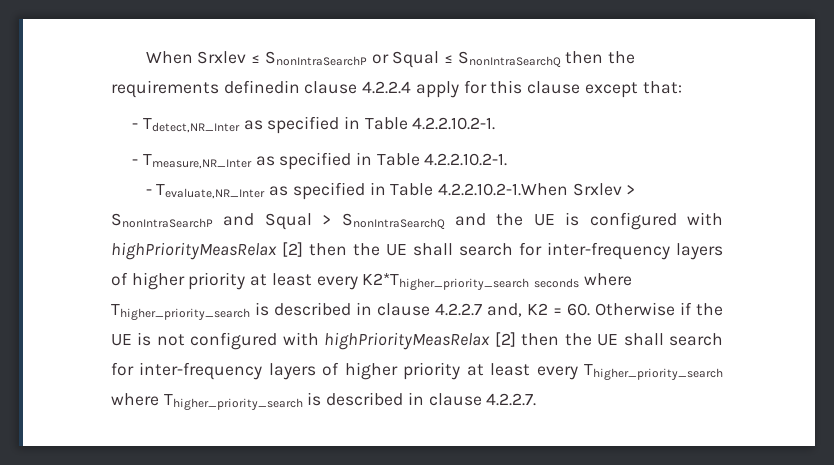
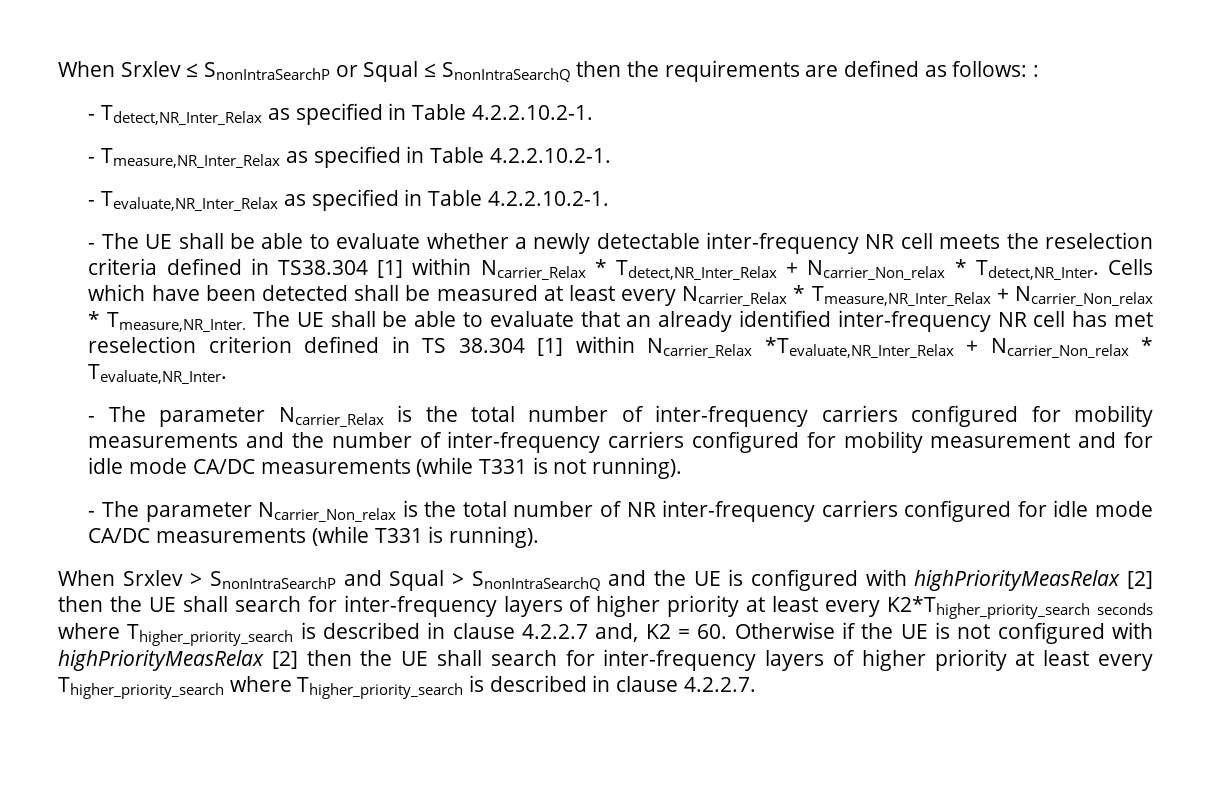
[223,80,682,98] [132,116,496,134] [132,152,508,170] [145,182,568,200] definedin clause 4.2.2.4 apply for this clause except that: // - Tdetect,NR_Inter as specified in Table 4.2.2.10.2-1. // - Tmeasure,NR_Inter as specified in Table 4.2.2.10.2-1. // - Tevaluate,NR_Inter as specified in Table 4.2.2.10.2-1.When -> [805,60,1040,77] [88,103,593,125] [88,146,611,168] [88,189,609,211] [88,232,1153,254] [88,258,1153,280] [88,284,1153,306] [88,310,1153,332] [88,336,1153,358] [88,364,228,384] [88,405,1153,427] [88,431,1153,453] [88,457,682,479] [88,500,1154,522] [88,526,539,548] [58,570,115,586] are defined as follows: : // - Tdetect,NR_Inter_Relax as specified in Table 4.2.2.10.2-1. // - Tmeasure,NR_Inter_Relax as specified in Table 4.2.2.10.2-1. // - Tevaluate,NR_Inter_Relax as specified in Table 4.2.2.10.2-1. // - The UE shall be able to evaluate whether a newly detectable inter-frequency NR cell meets the reselection criteria defined in TS38.304 [1] within Ncarrier_Relax * Tdetect,NR_Inter_Relax + Ncarrier_Non_relax * Tdetect,NR_Inter. Cells which have been detected shall be measured at least every Ncarrier_Relax * Tmeasure,NR_Inter_Relax + Ncarrier_Non_relax * Tmeasure,NR_Inter. The UE shall be able to evaluate that an already identified inter-frequency NR cell has met reselection criterion defined in TS 38.304 [1] within Ncarrier_Relax *Tevaluate,NR_Inter_Relax + Ncarrier_Non_relax * Tevaluate,NR_Inter. // - The parameter Ncarrier_Relax is the total number of inter-frequency carriers configured for mobility measurements and the number of inter-frequency carriers configured for mobility measurement and for idle mode CA/DC measurements (while T331 is not running). // - The parameter Ncarrier_Non_relax is the total number of NR inter-frequency carriers configured for idle mode CA/DC measurements (while T331 is running). // When

